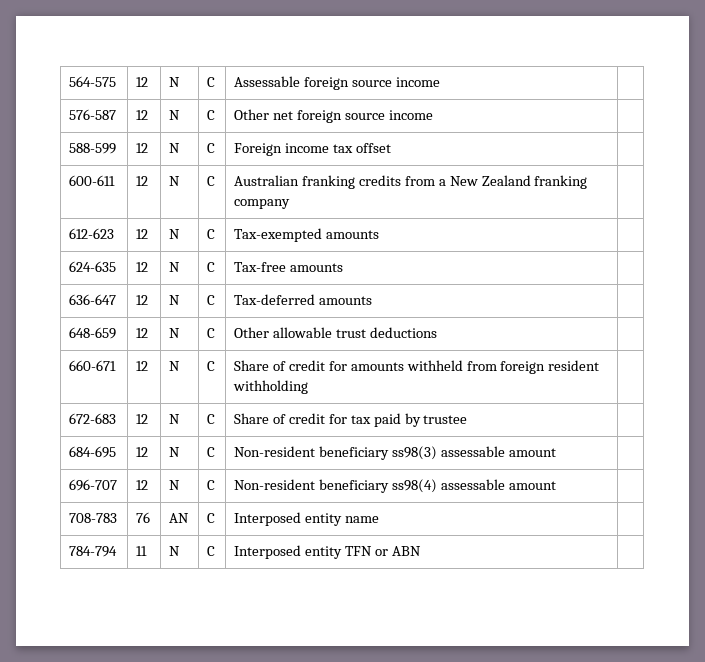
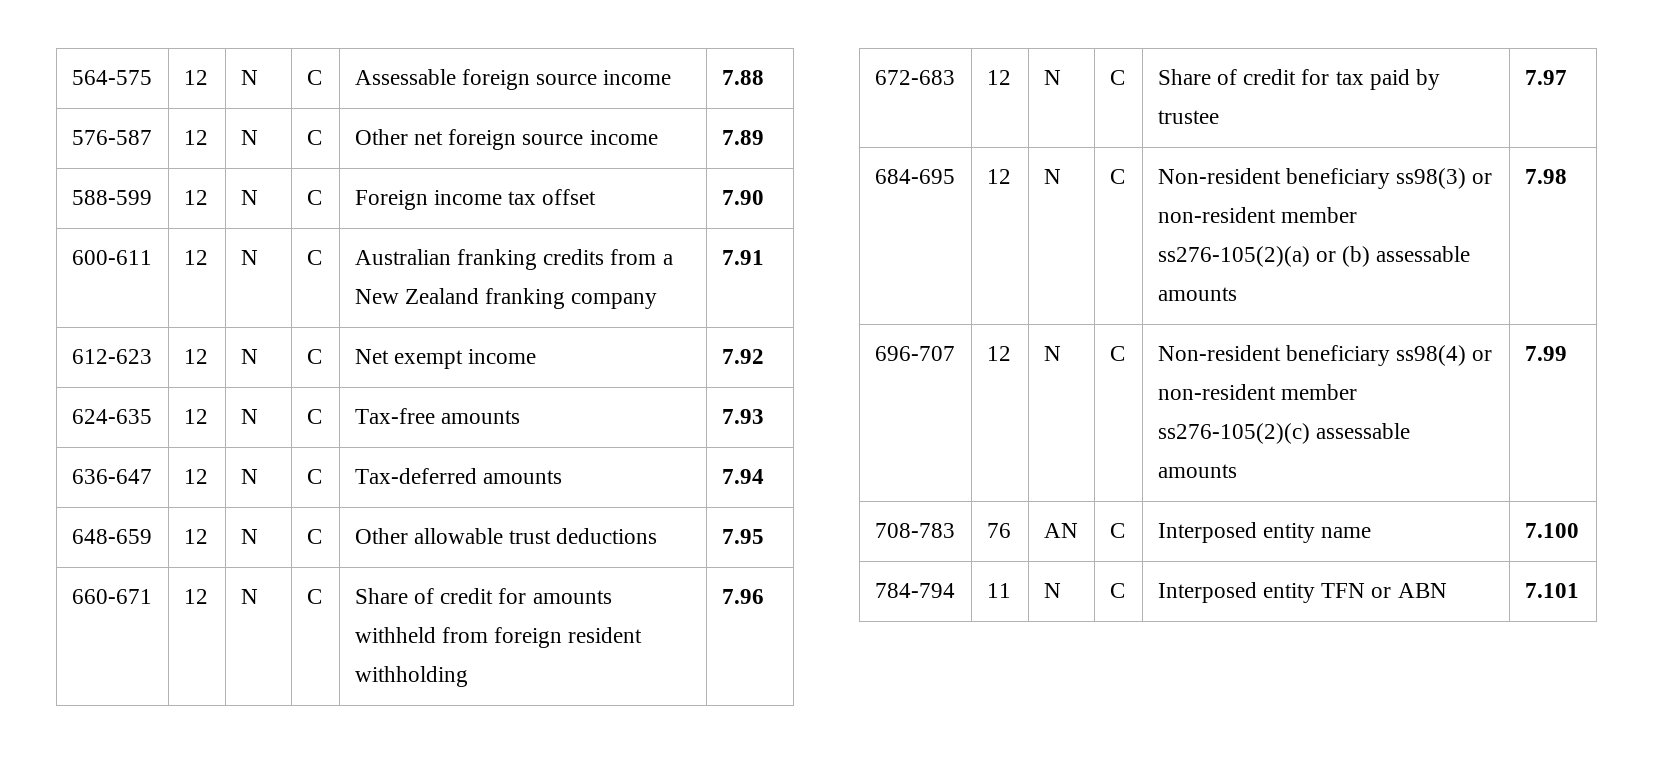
(440, 82) none -> [721,70,764,85] 7.88
(433, 115) none -> [721,130,764,145] 7.89
(391, 148) none -> [721,190,764,205] 7.90
(291, 204) none -> [721,250,764,265] 7.91
[234,228,379,242] Tax-exempted amounts | -> [354,349,537,369] [721,349,764,364] Net exempt income | 7.92
(343, 267) none -> [721,409,764,424] 7.93
(372, 300) none -> [721,469,764,484] 7.94
(437, 332) none -> [721,529,764,544] 7.95
(309, 387) none -> [721,589,764,604] 7.96
(468, 419) none -> [1524,70,1567,85] 7.97
[440,446,556,457] assessable amount | -> [1472,173,1493,184] [1157,207,1358,223] [1157,246,1471,267] [1157,287,1237,301] [1524,169,1567,184] or non-resident member ss276-105(2)(a) or (b) assessable amounts | 7.98
[440,479,556,490] assessable amount | -> [1472,350,1493,361] [1157,384,1358,400] [1157,423,1411,444] [1157,464,1237,478] [1524,346,1567,361] or non-resident member ss276-105(2)(c) assessable amounts | 7.99
(379, 519) none -> [1524,523,1579,538] 7.100
(421, 551) none -> [1524,583,1579,598] 7.101

